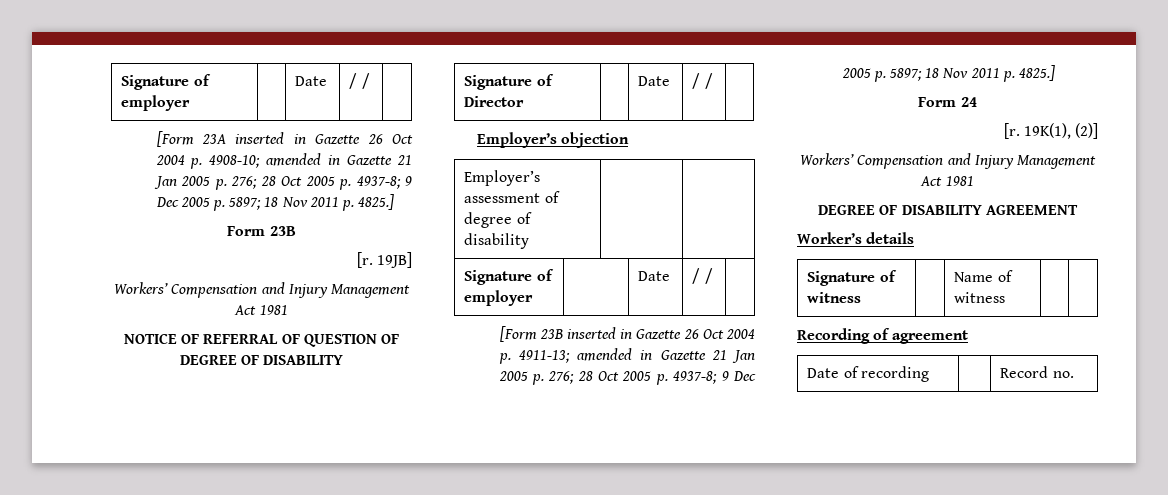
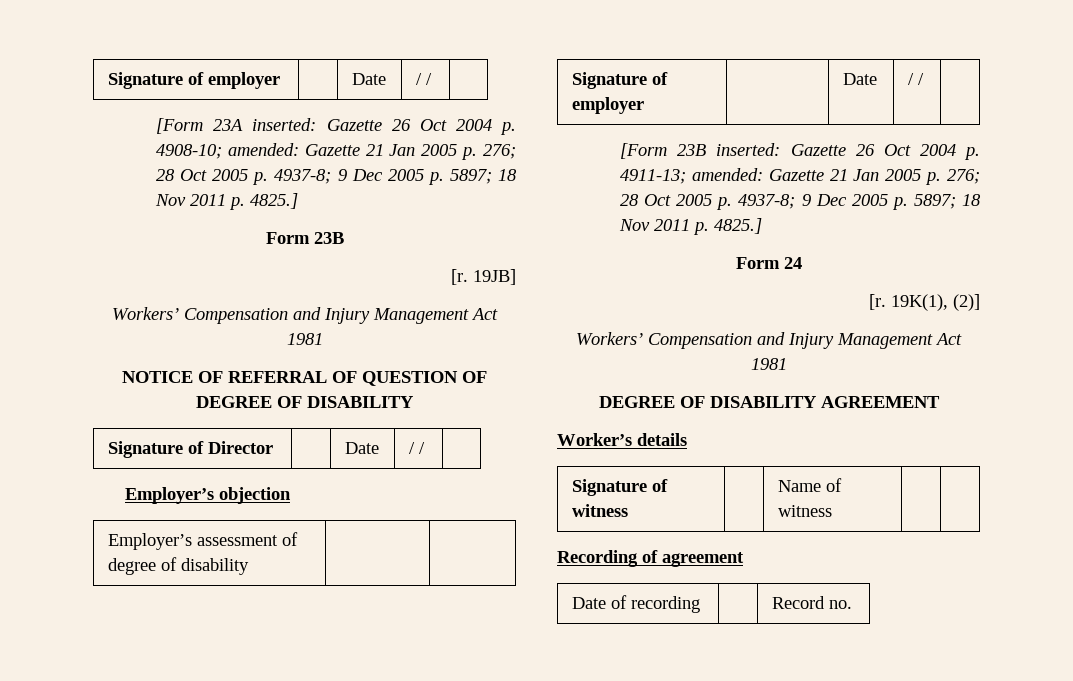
[235,132,306,144] inserted in -> [252,118,317,131] inserted:
[266,153,341,166] amended in -> [227,143,299,156] amended:
[566,327,633,339] inserted in -> [716,143,781,156] inserted:
[577,348,653,361] amended in -> [691,168,763,181] amended:

